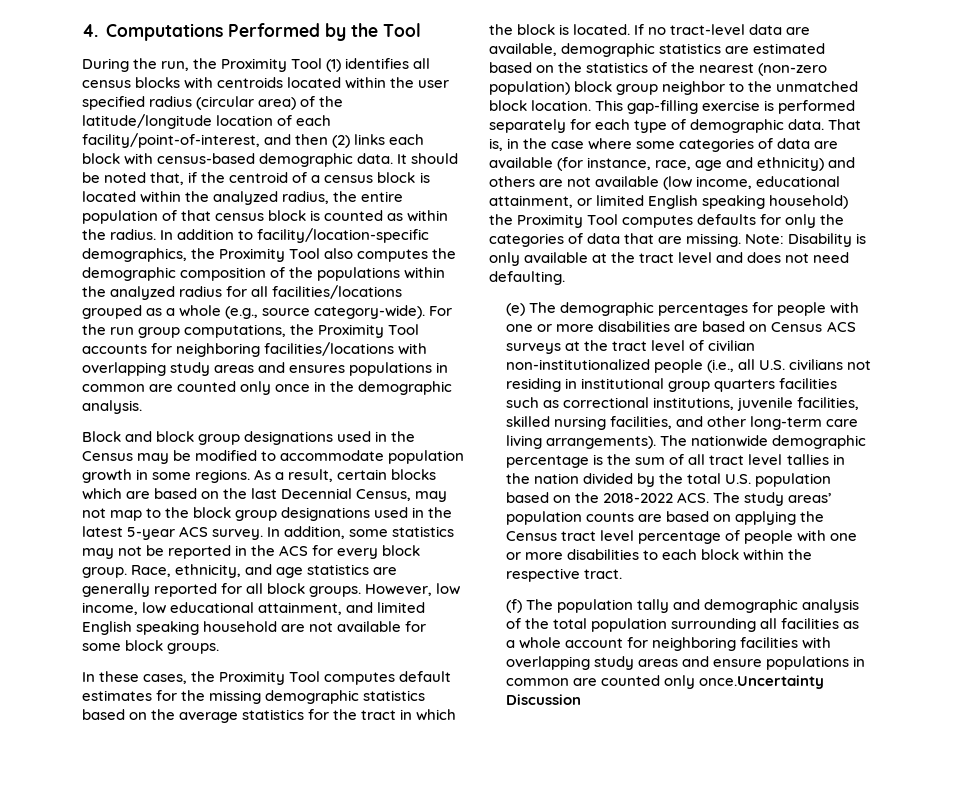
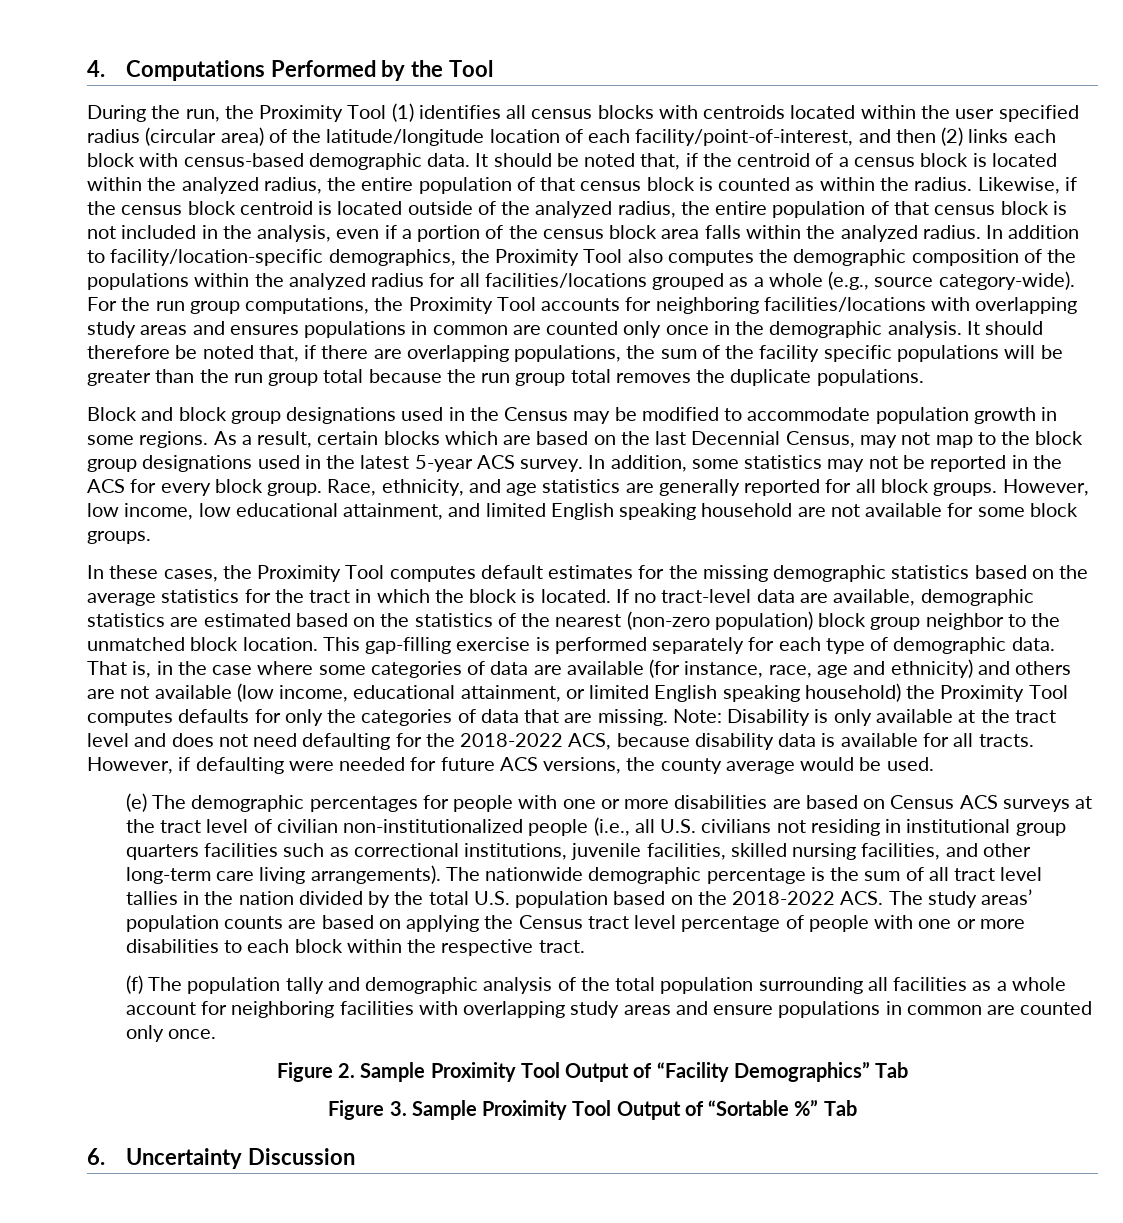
(157, 234) none -> [977,177,1077,194] [87,201,1067,218] [87,225,981,242] Likewise, if the census block centroid is located outside of the analyzed radius, the entire population of that census block is not included in the analysis, even if a portion of the census block area falls within the analyzed radius.
(142, 407) none -> [966,321,1044,335] [87,345,1063,362] [87,369,924,386] It should therefore be noted that, if there are overlapping populations, the sum of the facility specific populations will be greater than the run group total because the run group total removes the duplicate populations.
[489,271,565,285] defaulting. -> [302,733,1034,750] [87,757,934,774] defaulting for the 2018-2022 ACS, because disability data is available for all tracts. However, if defaulting were needed for future ACS versions, the county average would be used.
[699,675,825,689] once.Uncertainty -> [168,1029,217,1039] [276,1061,909,1082] [328,1099,857,1120] [87,1148,242,1169] once. // Figure 2. Sample Proximity Tool Output of “Facility Demographics” Tab // Figure 3. Sample Proximity Tool Output of “Sortable %” Tab // 6. Uncertainty

